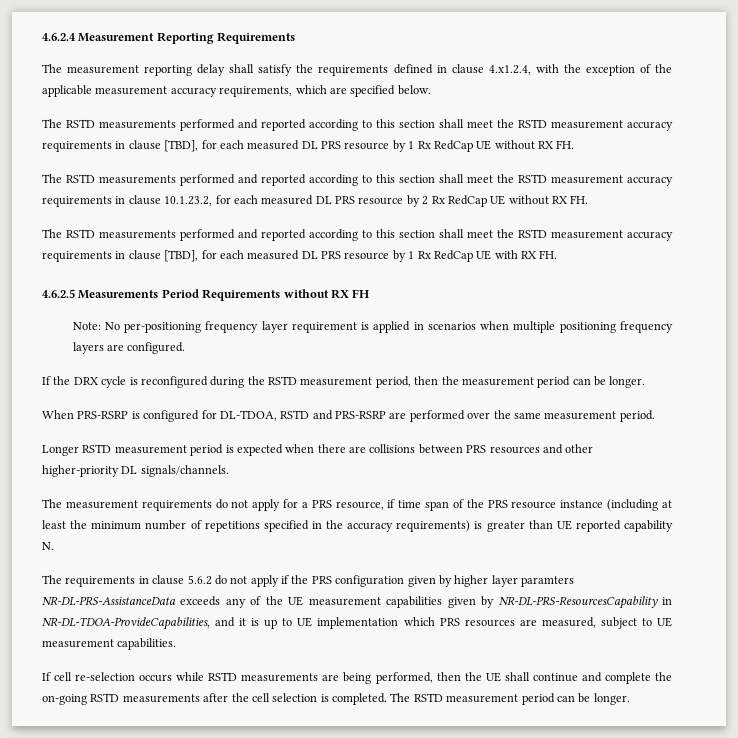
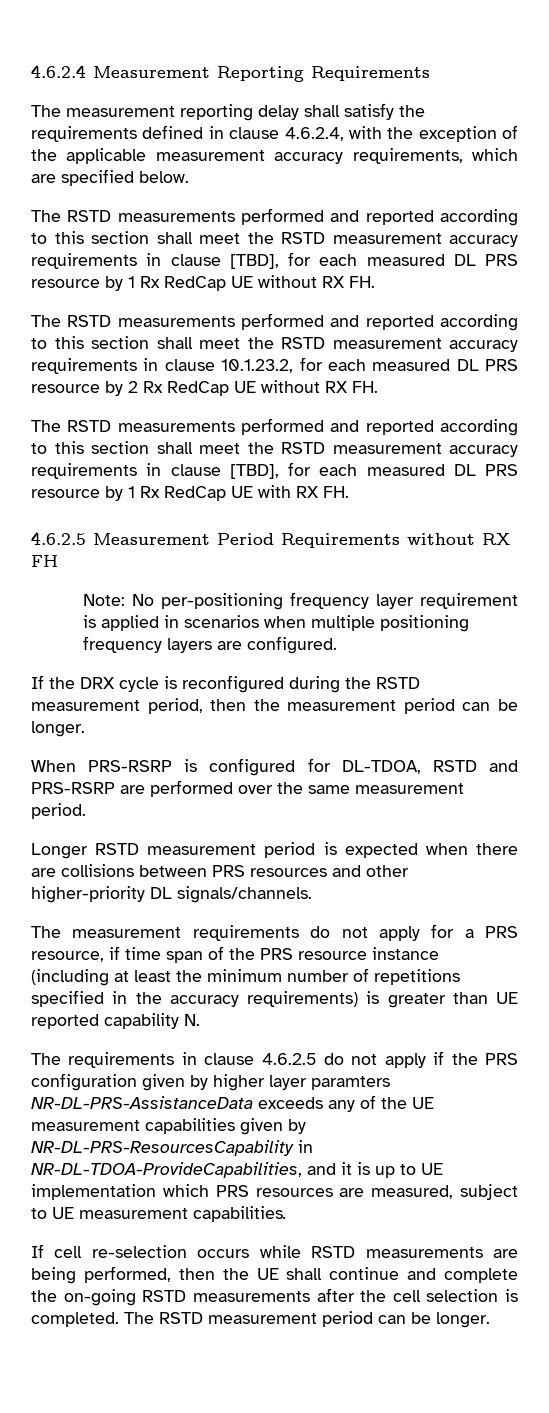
[488,65,531,75] 4.x1.2.4, -> [284,127,344,141] 4.6.2.4,
[78,290,159,299] Measurements -> [93,533,210,545] Measurement
[187,575,212,585] 5.6.2 -> [261,1053,317,1065] 4.6.2.5

